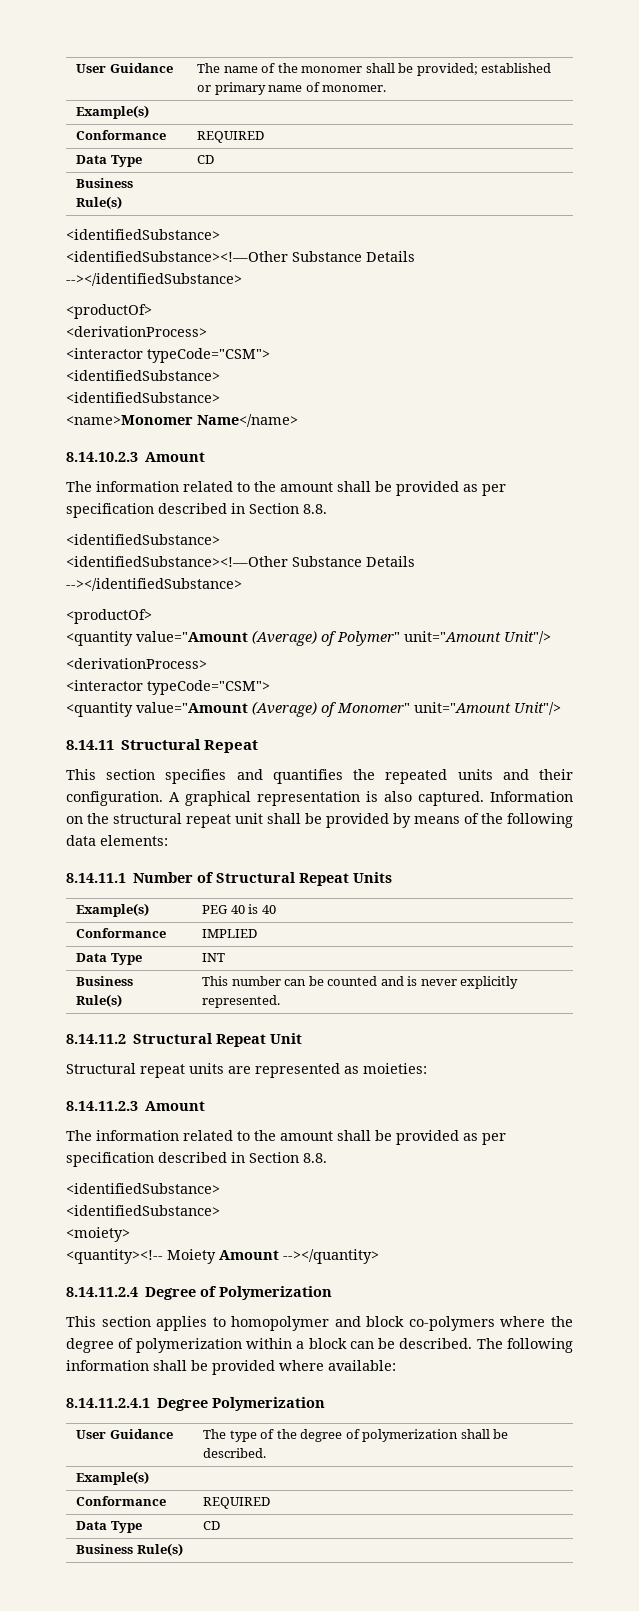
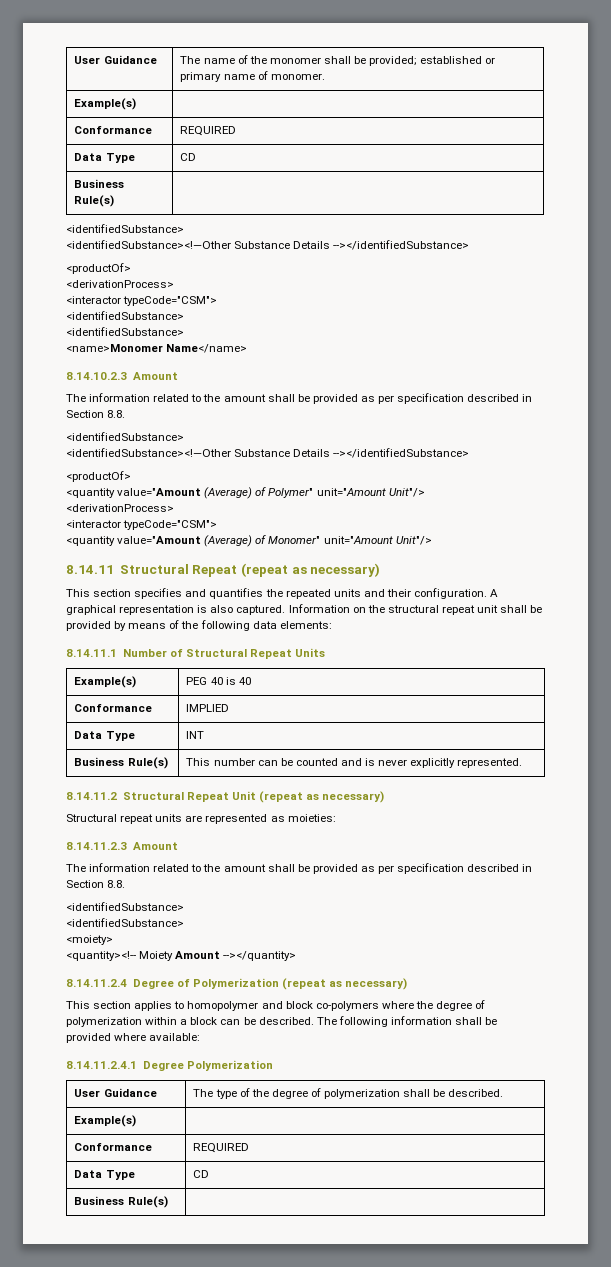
(259, 746) none -> [241,563,381,577] (repeat as necessary)
(303, 1038) none -> [259,791,385,803] (repeat as necessary)
(333, 1293) none -> [282,978,408,990] (repeat as necessary)

